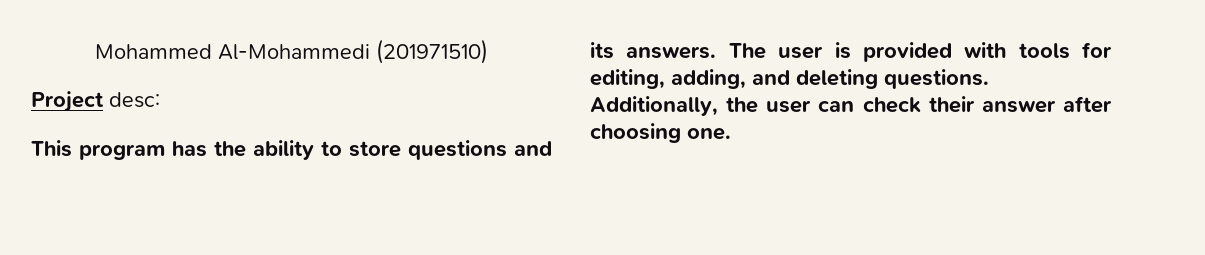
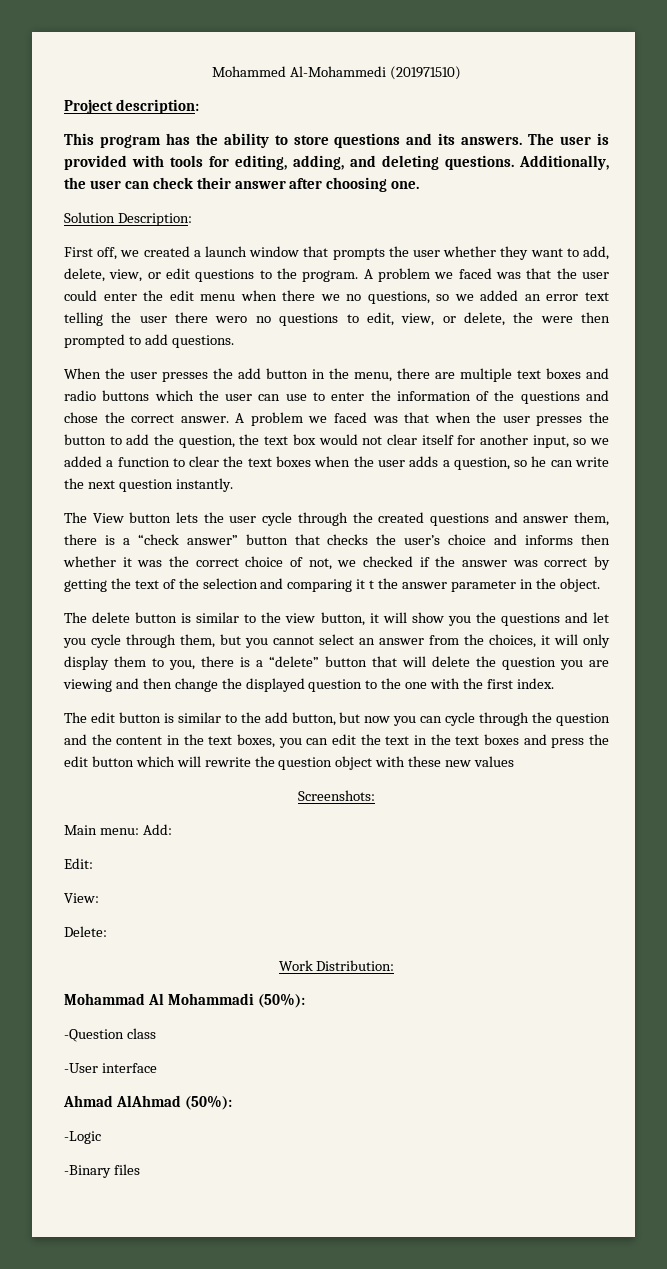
[109,92,160,108] desc: -> [115,99,199,114] description:
(731, 134) none -> [64,212,192,226] [64,246,609,260] [64,268,609,282] [64,290,609,304] [64,312,610,326] [64,334,234,348] [64,368,609,382] [64,390,609,404] [64,412,609,426] [64,434,609,448] [64,456,610,470] [64,478,233,492] [64,512,609,526] [64,534,610,545] [63,556,611,570] [64,578,600,592] [64,612,609,626] [63,634,610,648] [64,656,609,670] [63,678,554,692] [64,712,610,726] [64,734,610,748] [64,756,515,770] [298,790,375,801] [64,824,172,835] [64,858,93,869] [64,893,99,903] [64,926,107,937] [278,960,395,971] [64,993,305,1008] [64,1028,156,1042] [64,1063,157,1073] [63,1095,232,1110] [64,1131,101,1144] [64,1164,140,1178] // Solution Description: // First off, we created a launch window that prompts the user whether they want to add, delete, view, or edit questions to the program. A problem we faced was that the user could enter the edit menu when there we no questions, so we added an error text telling the user there wero no questions to edit, view, or delete, the were then prompted to add questions. // When the user presses the add button in the menu, there are multiple text boxes and radio buttons which the user can use to enter the information of the questions and chose the correct answer. A problem we faced was that when the user presses the button to add the question, the text box would not clear itself for another input, so we added a function to clear the text boxes when the user adds a question, so he can write the next question instantly. // The View button lets the user cycle through the created questions and answer them, there is a “check answer” button that checks the user’s choice and informs then whether it was the correct choice of not, we checked if the answer was correct by getting the text of the selection and comparing it t the answer parameter in the object. // The delete button is similar to the view button, it will show you the questions and let you cycle through them, but you cannot select an answer from the choices, it will only display them to you, there is a “delete” button that will delete the question you are viewing and then change the displayed question to the one with the first index. // The edit button is similar to the add button, but now you can cycle through the question and the content in the text boxes, you can edit the text in the text boxes and press the edit button which will rewrite the question object with these new values // Screenshots: // Main menu: Add: // Edit: // View: // Delete: // Work Distribution: // Mohammad Al Mohammadi (50%): // -Question class // -User interface // Ahmad AlAhmad (50%): // -Logic // -Binary files

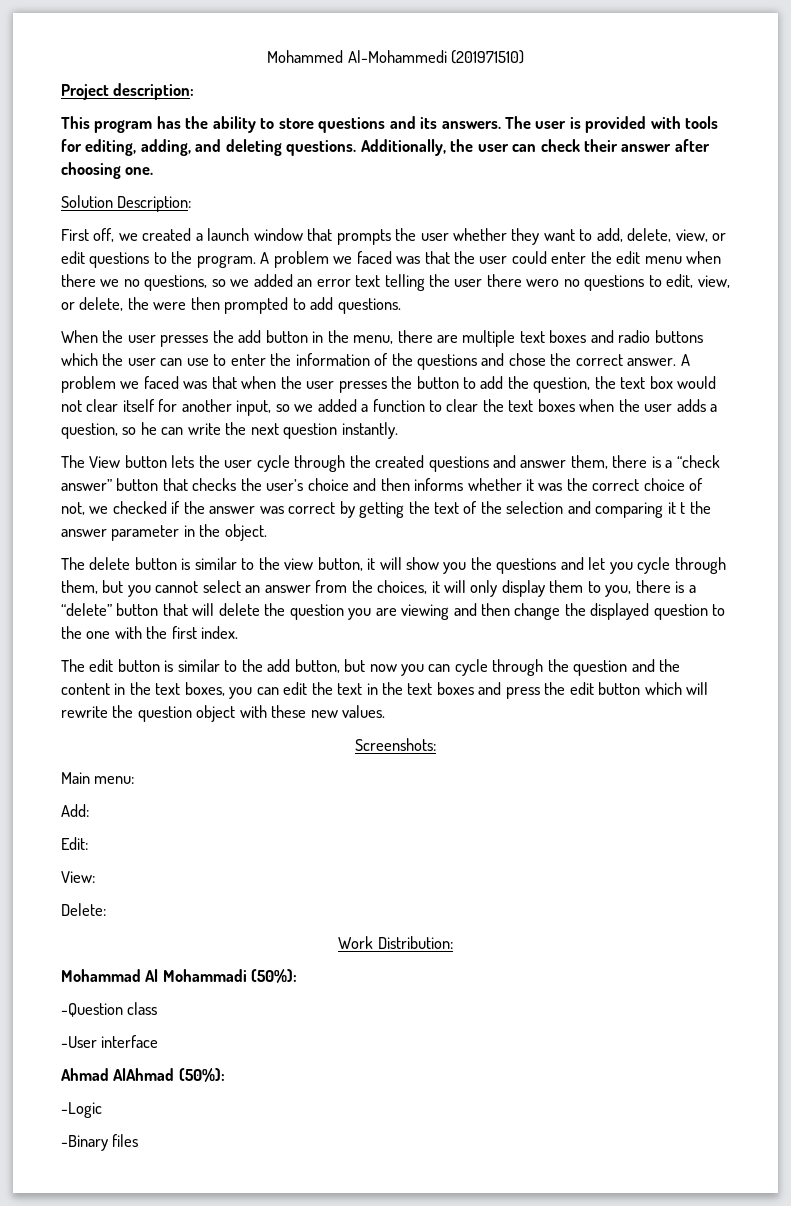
[525,534,610,545] informs then -> [380,478,464,491] then informs
[474,756,515,767] values -> [342,705,386,718] values.
(139, 831) none -> (135, 780) //

